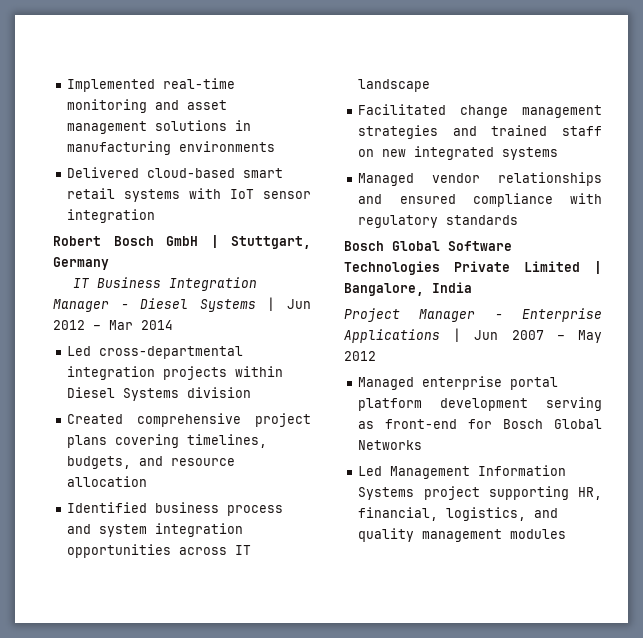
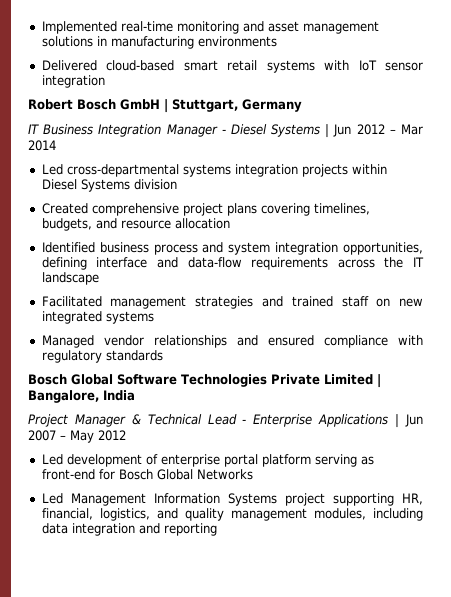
(244, 352) none -> [182,164,231,177] systems
[67,544,228,558] opportunities across -> [343,242,423,255] [41,257,404,270] opportunities, defining interface and data-flow requirements across the
[460,105,509,118] change -> (102, 301) none
(476, 315) none -> [131,414,237,425] & Technical Lead
[358,377,415,390] Managed -> [41,454,158,467] Led development of
[440,398,529,411] development -> (311, 460) none
[510,529,567,539] modules -> [313,508,423,521] [41,523,217,536] modules, including data integration and reporting

